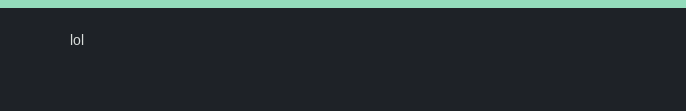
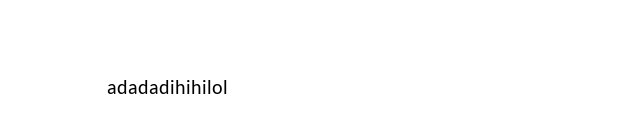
[70,34,84,45] lol -> [107,80,228,94] adadadihihilol

